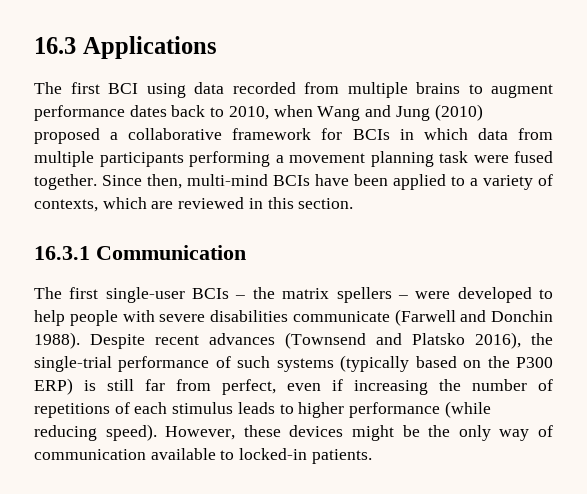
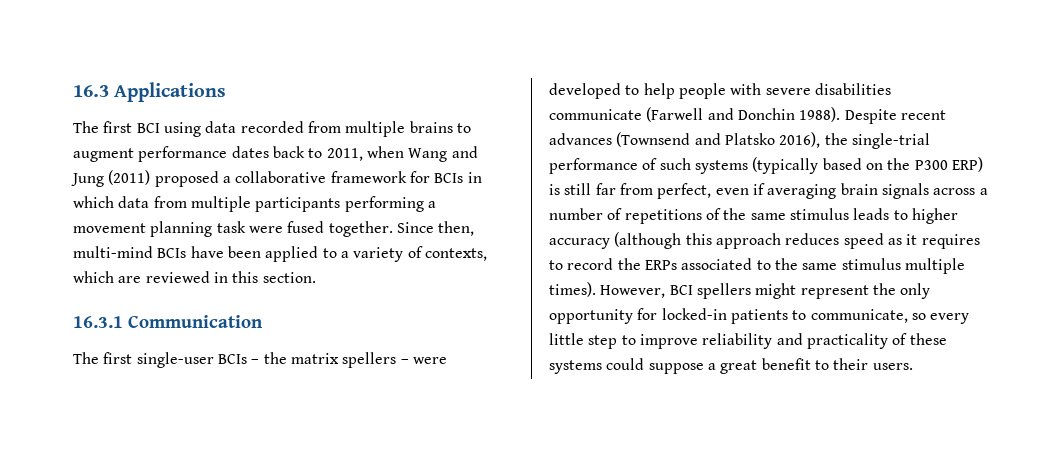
[228,106,269,120] 2010, -> [326,148,363,161] 2011,
[434,104,483,121] (2010) -> [108,170,151,185] (2011)
[354,379,461,395] increasing the -> [767,183,988,199] averaging brain signals across a
[134,402,168,414] each -> [723,208,786,220] the same
[349,401,491,418] [34,424,554,441] [34,448,372,464] performance (while reducing speed). However, these devices might be the only way of communication available to locked-in patients. -> [549,232,980,249] [549,258,965,274] [549,282,931,299] [549,308,970,324] [549,333,947,349] [549,358,913,374] accuracy (although this approach reduces speed as it requires to record the ERPs associated to the same stimulus multiple times). However, BCI spellers might represent the only opportunity for locked-in patients to communicate, so every little step to improve reliability and practicality of these systems could suppose a great benefit to their users.

